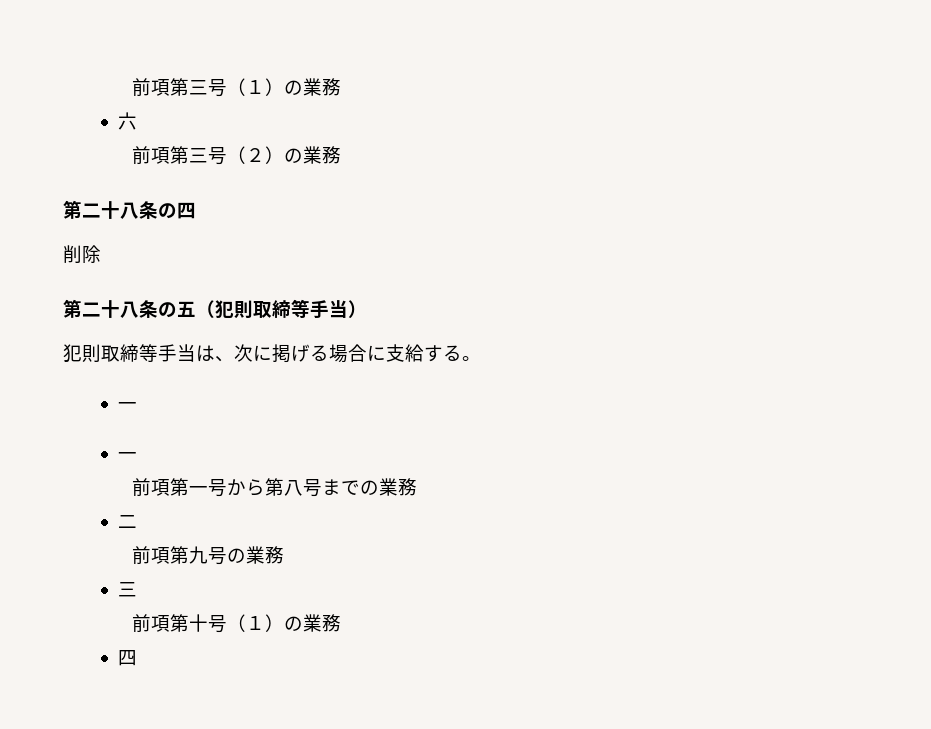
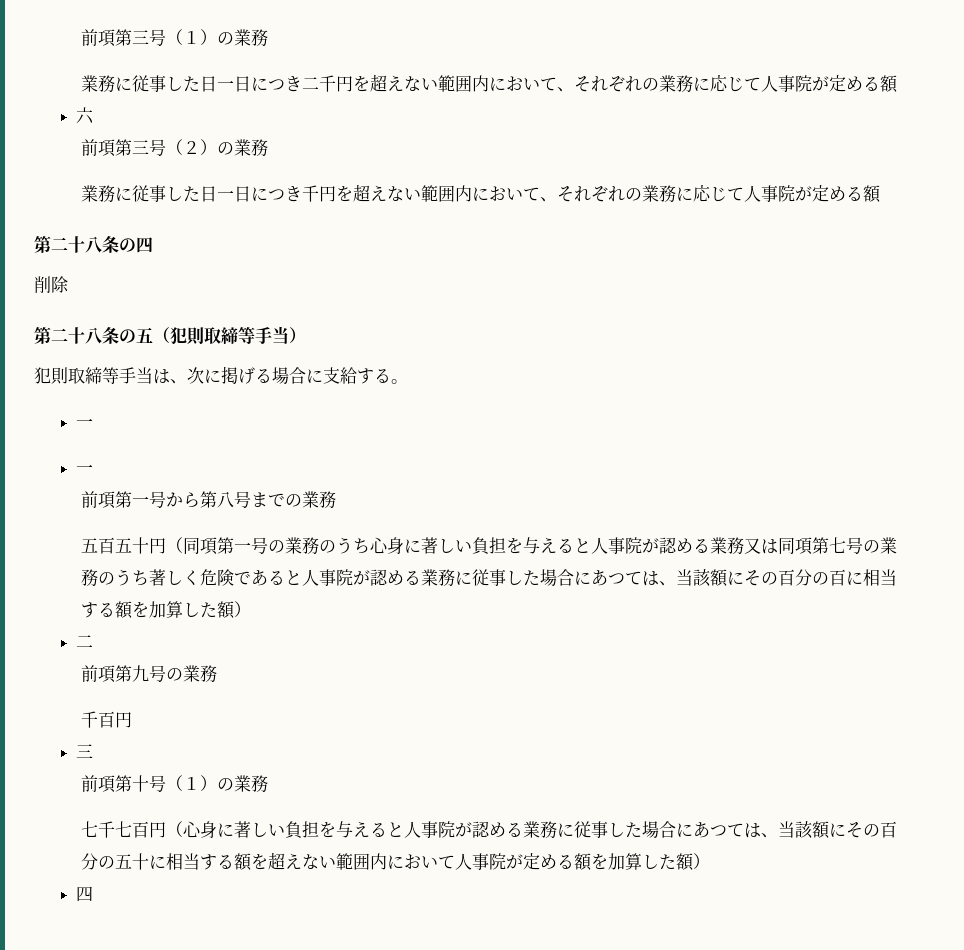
(341, 87) none -> [80,74,898,93] // 業務に従事した日一日につき二千円を超えない範囲内において、それぞれの業務に応じて人事院が定める額
(341, 155) none -> [80,184,881,203] // 業務に従事した日一日につき千円を超えない範囲内において、それぞれの業務に応じて人事院が定める額
(417, 487) none -> [80,537,897,555] [80,569,897,587] [80,601,251,619] // 五百五十円（同項第一号の業務のうち心身に著しい負担を与えると人事院が認める業務又は同項第七号の業務のうち著しく危険であると人事院が認める業務に従事した場合にあつては、当該額にその百分の百に相当する額を加算した額）
(284, 555) none -> [80,711,132,728] // 千百円
(341, 623) none -> [80,821,897,839] [80,852,710,871] // 七千七百円（心身に著しい負担を与えると人事院が認める業務に従事した場合にあつては、当該額にその百分の五十に相当する額を超えない範囲内において人事院が定める額を加算した額）

